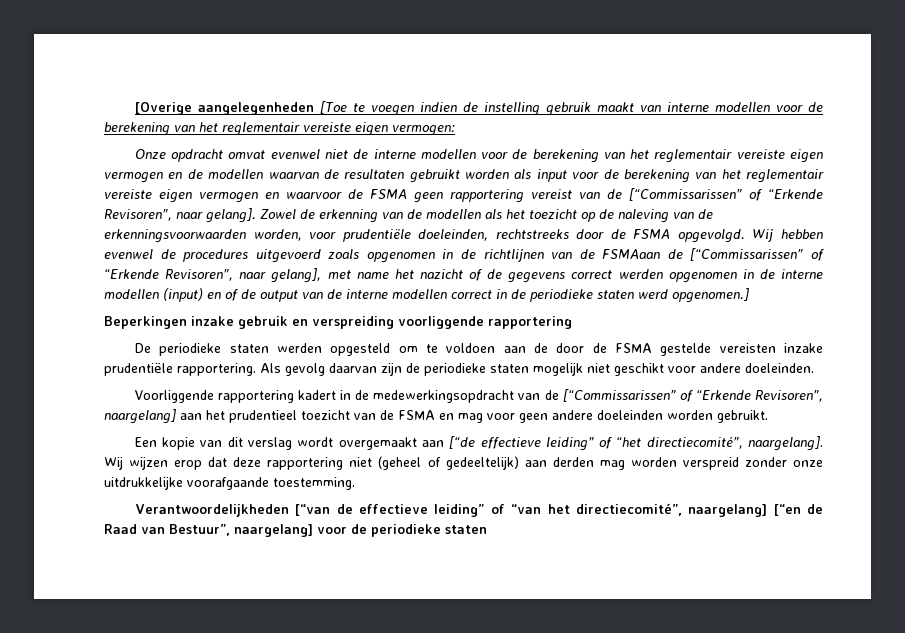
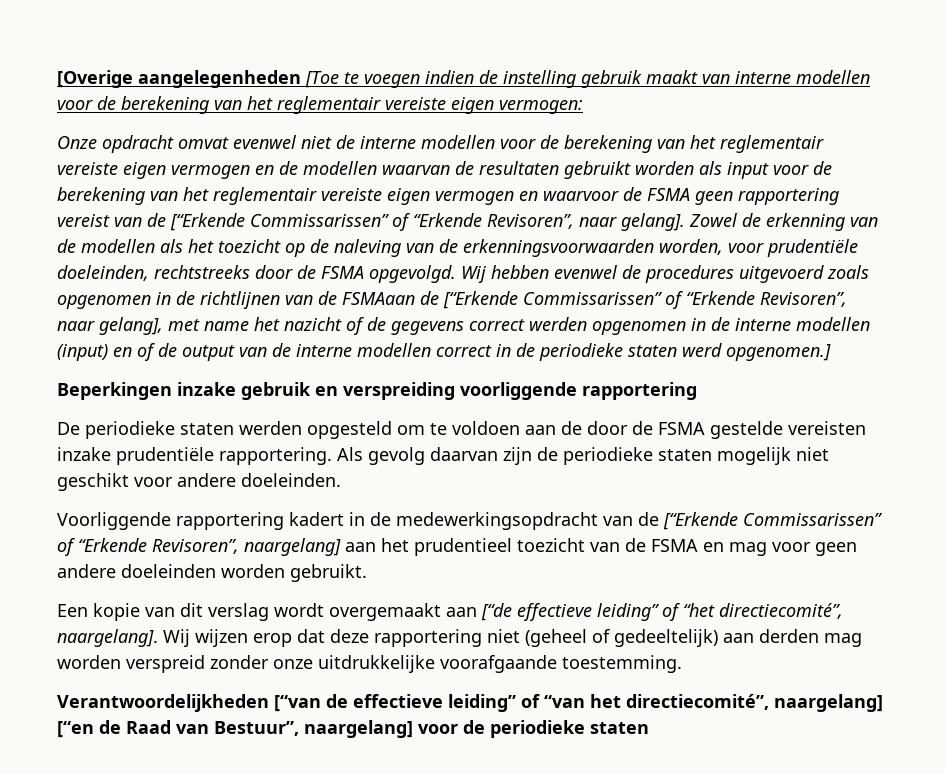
[629,188,742,201] [“Commissarissen” -> [170,213,389,231] [“Erkende Commissarissen”
[690,248,804,261] [“Commissarissen” -> [443,291,662,309] [“Erkende Commissarissen”
[562,389,676,402] [“Commissarissen” -> [663,512,882,530] [“Erkende Commissarissen”

